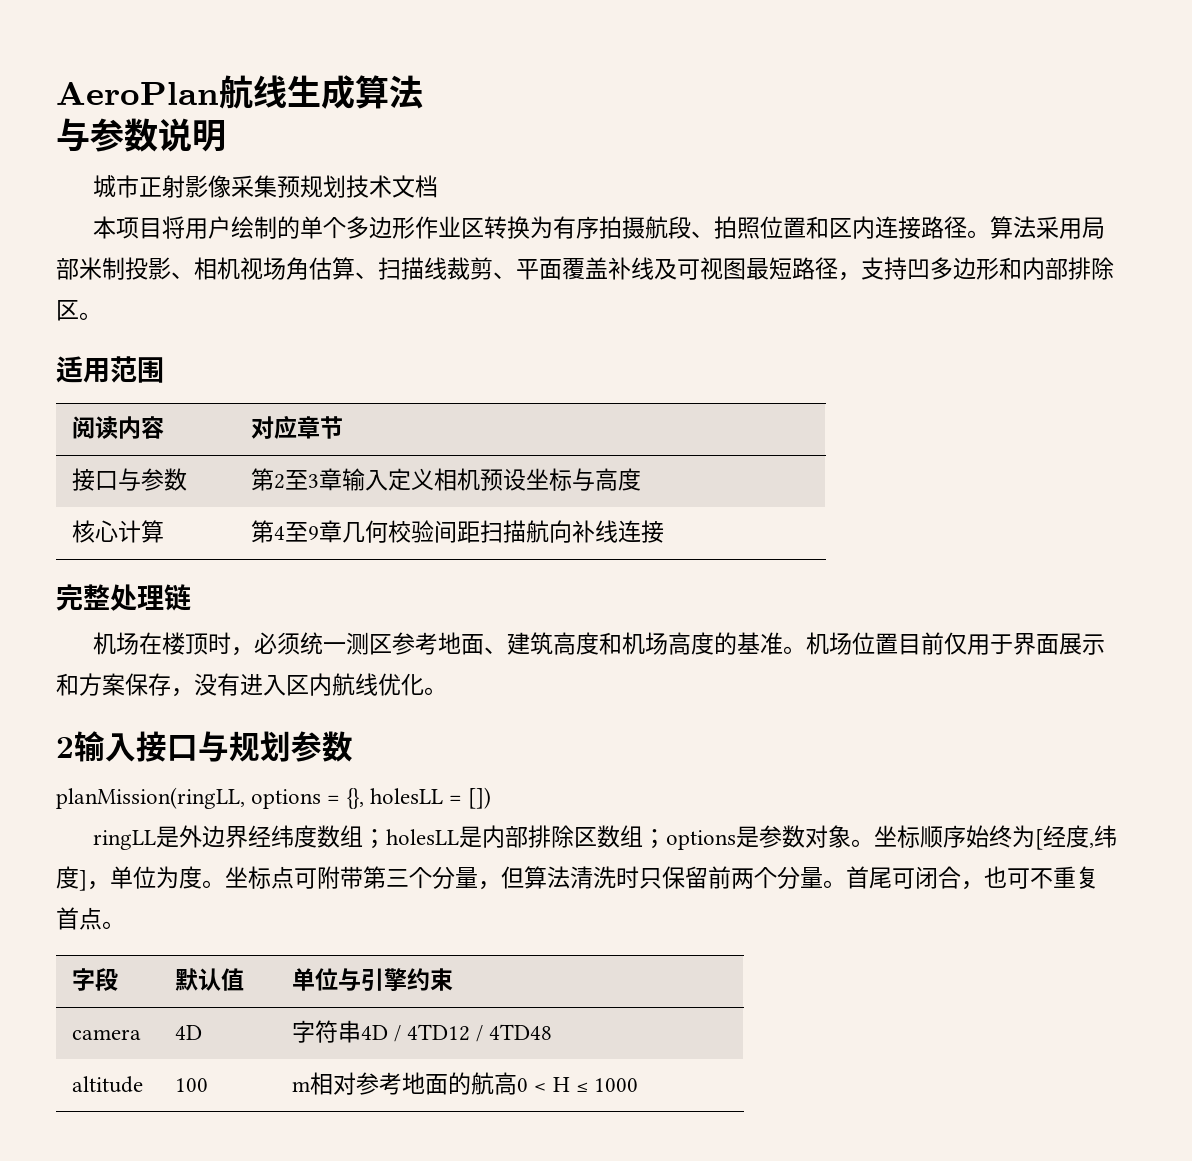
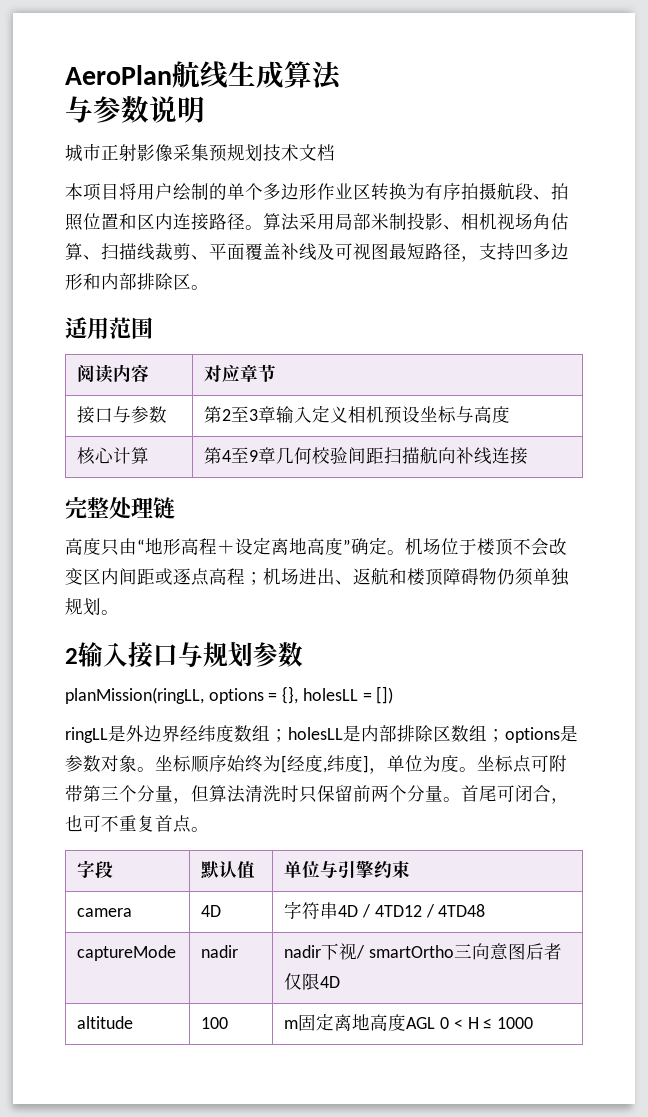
[93,632,1106,656] [56,673,424,697] 机场在楼顶时，必须统一测区参考地面、建筑高度和机场高度的基准。机场位置目前仅用于界面展示和方案保存，没有进入区内航线优化 -> [65,537,567,556] [65,567,570,586] [65,597,101,616] 高度只由“地形高程＋设定离地高度”确定。机场位于楼顶不会改变区内间距或逐点高程；机场进出、返航和楼顶障碍物仍须单独规划
(553, 1032) none -> [77,945,177,961] [201,945,239,958] [284,943,563,960] [284,973,341,990] // captureMode | nadir | nadir下视/ smartOrtho三向意图后者仅限4D
[309,1072,517,1095] 相对参考地面的航高 -> [298,1013,436,1031] 固定离地高度AGL

